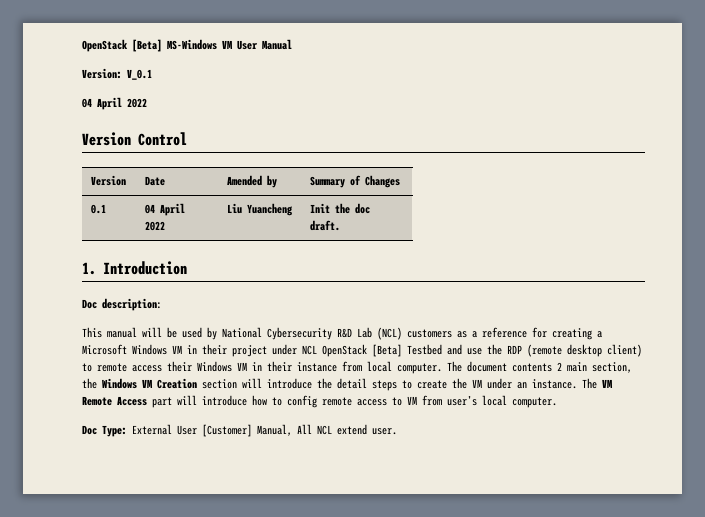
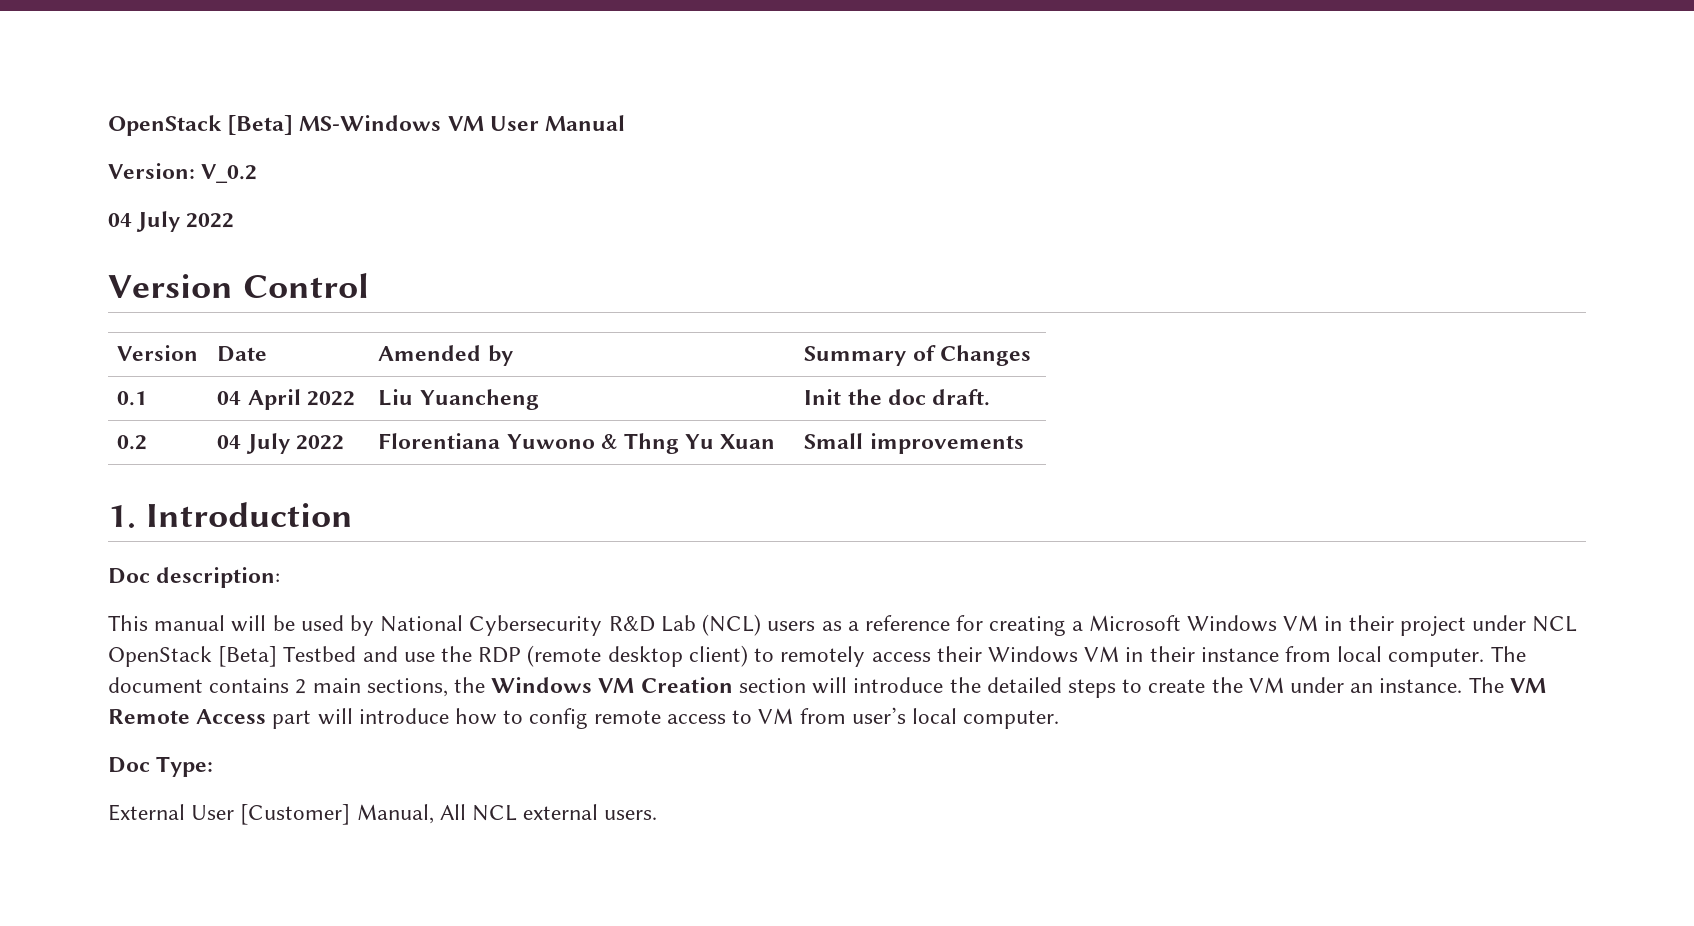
[127,69,152,80] [82,97,122,110] V_0.1 // 04 April -> [201,164,258,183] [108,211,181,232] V_0.2 // 04 July
(341, 225) none -> [117,435,148,450] [217,433,344,454] [378,433,776,454] [804,433,1024,454] // 0.2 | 04 July 2022 | Florentiana Yuwono & Thng Yu Xuan | Small improvements
[407,329,452,338] customers -> [767,621,816,631] users
[97,363,127,372] remote -> [780,646,866,667] remotely
[512,363,552,372] contents -> [209,678,290,693] contains
[592,362,632,373] section, -> [366,678,448,697] sections,
[337,378,367,389] detail -> [986,677,1062,693] detailed
(127, 431) none -> (214, 766) //
[337,424,397,435] extend user. -> [523,804,658,820] external users.

